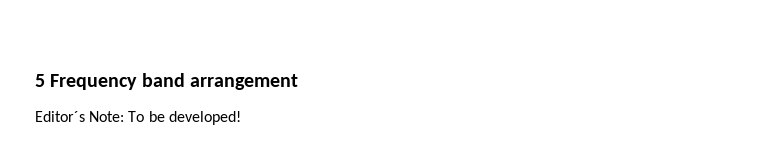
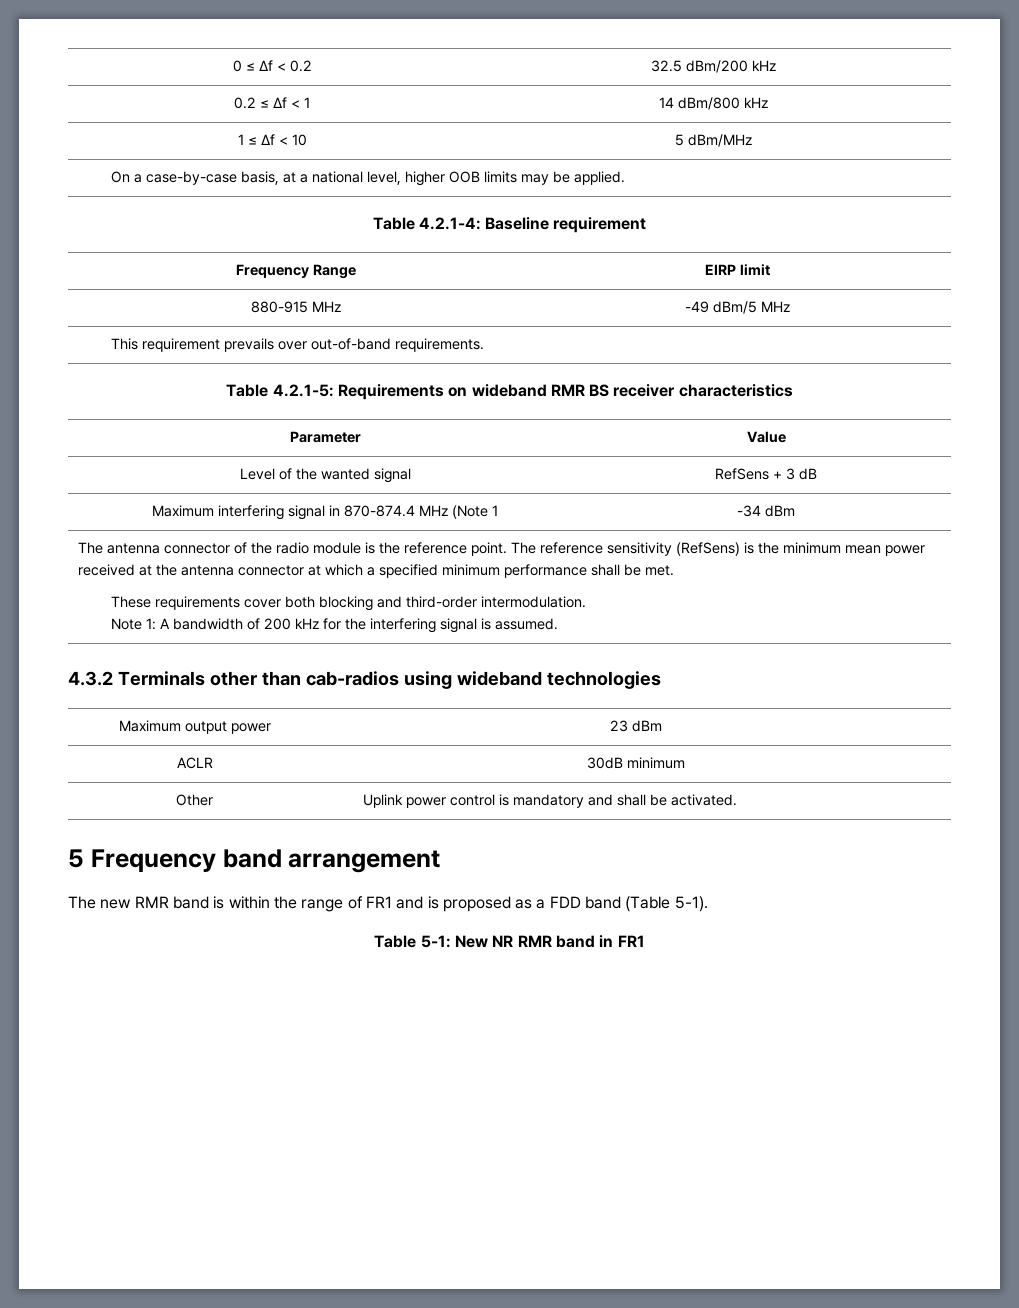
[35,73,298,90] [35,111,241,125] 5 Frequency band arrangement // Editor´s Note: To be developed! -> [232,60,312,72] [650,60,776,73] [234,97,310,109] [658,97,768,110] [237,134,307,146] [674,134,752,147] [111,171,626,186] [372,217,647,233] [236,264,356,279] [704,264,770,276] [251,301,341,313] [684,301,790,314] [111,338,485,352] [226,384,793,400] [289,431,361,443] [746,431,786,443] [239,468,411,483] [715,468,817,480] [152,505,498,520] [737,505,795,517] [77,542,925,556] [77,564,674,578] [111,596,587,611] [111,618,559,633] [68,671,661,689] [118,720,271,734] [609,720,662,732] [176,757,213,769] [586,757,685,769] [176,794,213,806] [363,794,738,808] [68,849,441,873] [68,896,708,912] [374,935,645,948] 0 ≤ Δf < 0.2 | 32.5 dBm/200 kHz // 0.2 ≤ Δf < 1 | 14 dBm/800 kHz // 1 ≤ Δf < 10 | 5 dBm/MHz // On a case-by-case basis, at a national level, higher OOB limits may be applied. // Table 4.2.1-4: Baseline requirement // Frequency Range | EIRP limit // 880-915 MHz | -49 dBm/5 MHz // This requirement prevails over out-of-band requirements. // Table 4.2.1-5: Requirements on wideband RMR BS receiver characteristics // Parameter | Value // Level of the wanted signal | RefSens + 3 dB // Maximum interfering signal in 870-874.4 MHz (Note 1 | -34 dBm // The antenna connector of the radio module is the reference point. The reference sensitivity (RefSens) is the minimum mean power received at the antenna connector at which a specified minimum performance shall be met. // These requirements cover both blocking and third-order intermodulation. // Note 1: A bandwidth of 200 kHz for the interfering signal is assumed. // 4.3.2 Terminals other than cab-radios using wideband technologies // Maximum output power | 23 dBm // ACLR | 30dB minimum // Other | Uplink power control is mandatory and shall be activated. // 5 Frequency band arrangement // The new RMR band is within the range of FR1 and is proposed as a FDD band (Table 5-1). // Table 5-1: New NR RMR band in FR1

